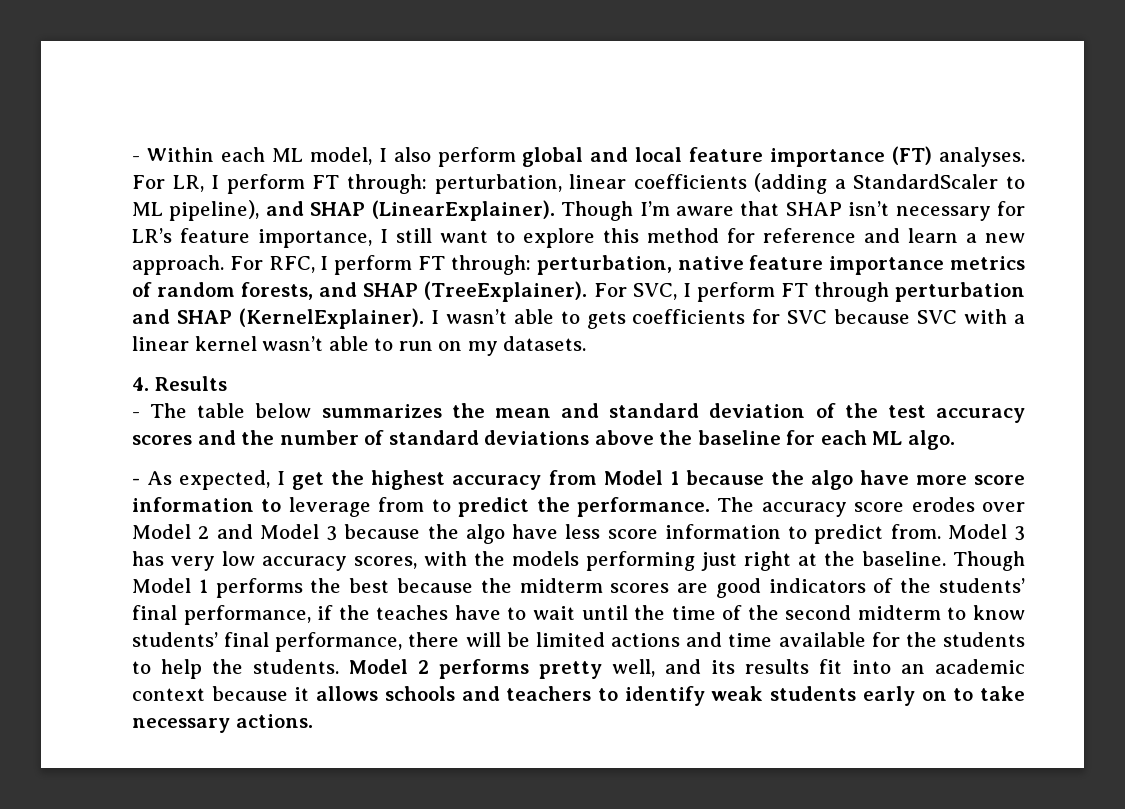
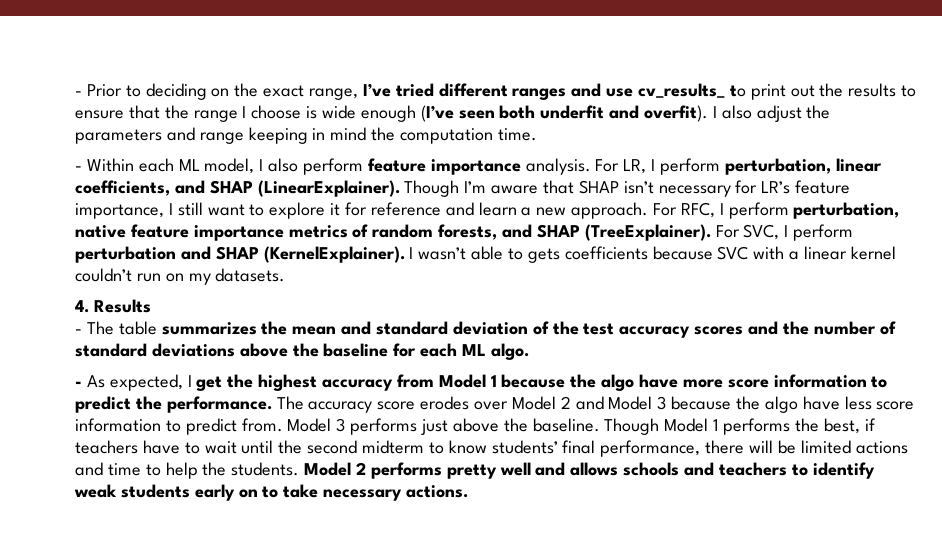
[132,156,140,162] - -> [75,83,917,100] [75,105,831,122] [75,127,537,144] [75,166,82,171] - Prior to deciding on the exact range, I’ve tried different ranges and use cv_results_ to print out the results to ensure that the range I choose is wide enough (I’ve seen both underfit and overfit). I also adjust the parameters and range keeping in mind the computation time. // -
[522,146,1025,167] [132,173,1026,194] [132,200,260,221] global and local feature importance (FT) analyses. For LR, I perform FT through: perturbation, linear coefficients (adding a StandardScaler to ML pipeline), -> [367,158,882,175] [75,180,170,196] feature importance analysis. For LR, I perform perturbation, linear coefficients,
[603,228,719,243] this method -> [330,203,341,216] it
[418,255,531,275] FT through: -> (789, 210) none
[780,282,889,302] FT through -> (854, 232) none
[752,309,828,324] for SVC -> (648, 253) none
[262,336,394,351] wasn’t able to -> [75,268,132,282] couldn’t
[255,403,312,418] below -> (157, 328) none
[288,497,451,517] leverage from to -> (888, 382) none
[132,551,817,571] has very low accuracy scores, with the models performing just right at -> [350,418,499,435] performs just above
[349,578,1026,598] [132,605,449,625] best because the midterm scores are good indicators of the students’ final performance, if the teaches -> [823,418,876,434] [75,440,138,454] best, if teachers
[671,605,779,620] time of the -> (303, 447) none
[778,632,1025,647] available for the students -> (141, 469) none
[612,659,1025,677] [132,686,310,701] well, and its results fit into an academic context because it -> [499,462,566,476] well and

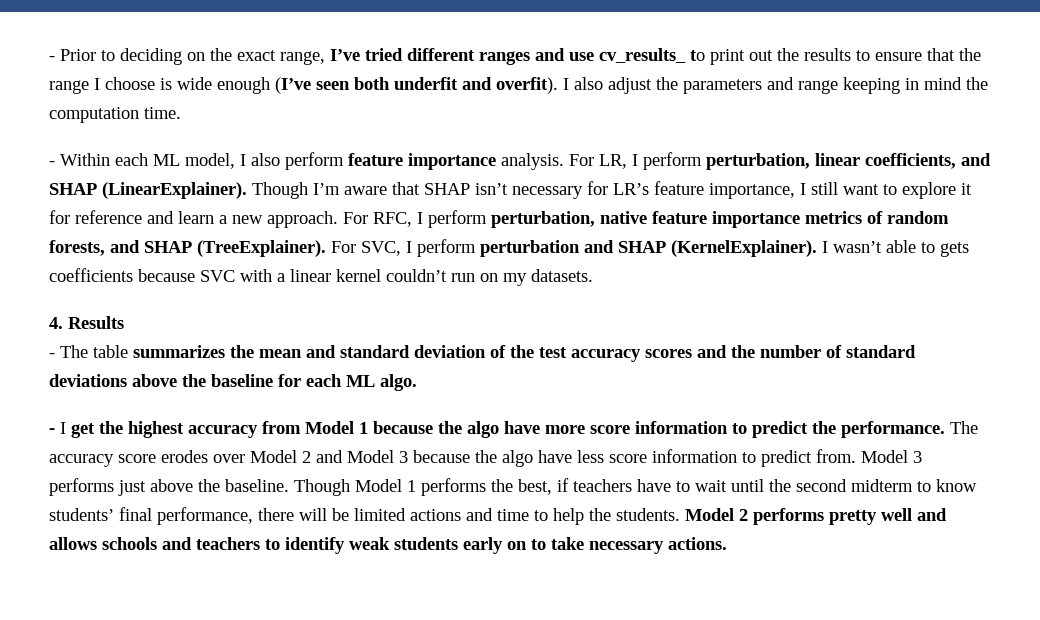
[86,374,183,391] As expected, -> (55, 431) none

